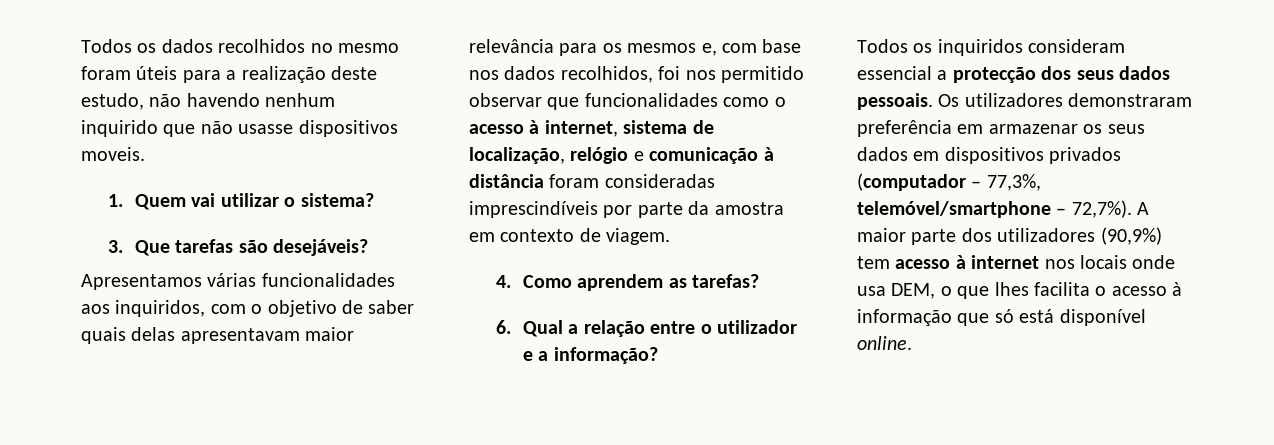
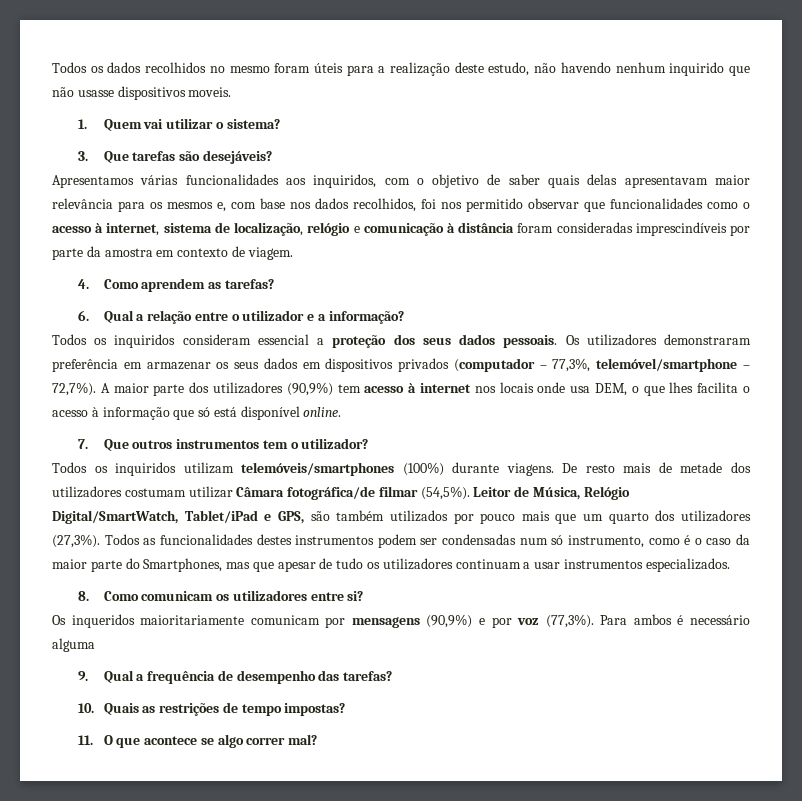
[952,67,1036,83] protecção -> [332,335,387,348] proteção
(912, 343) none -> [77,438,369,451] [52,462,752,476] [52,486,630,500] [52,510,751,524] [52,534,750,548] [52,558,730,572] [77,590,364,601] [52,614,750,628] [52,638,95,652] [77,670,393,684] [77,702,346,716] [77,734,318,748] // 7. Que outros instrumentos tem o utilizador? // Todos os inquiridos utilizam telemóveis/smartphones (100%) durante viagens. De resto mais de metade dos utilizadores costumam utilizar Câmara fotográfica/de filmar (54,5%). Leitor de Música, Relógio Digital/SmartWatch, Tablet/iPad e GPS, são também utilizados por pouco mais que um quarto dos utilizadores (27,3%). Todos as funcionalidades destes instrumentos podem ser condensadas num só instrumento, como é o caso da maior parte do Smartphones, mas que apesar de tudo os utilizadores continuam a usar instrumentos especializados. // 8. Como comunicam os utilizadores entre si? // Os inqueridos maioritariamente comunicam por mensagens (90,9%) e por voz (77,3%). Para ambos é necessário alguma // 9. Qual a frequência de desempenho das tarefas? // 10. Quais as restrições de tempo impostas? // 11. O que acontece se algo correr mal?

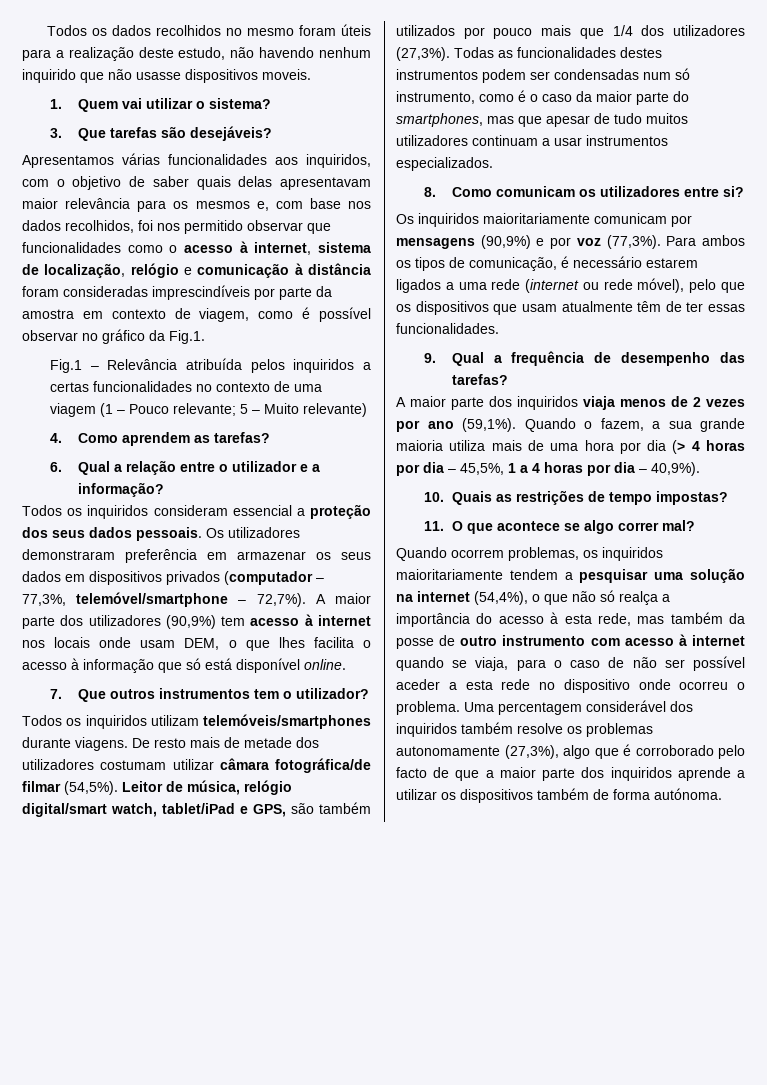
[247,247,293,260] viagem. -> [199,307,371,322] [22,329,205,344] [49,358,371,373] [49,381,322,392] [49,403,367,417] viagem, como é possível observar no gráfico da Fig.1. // Fig.1 – Relevância atribuída pelos inquiridos a certas funcionalidades no contexto de uma viagem (1 – Pouco relevante; 5 – Muito relevante)
[570,386,591,393] usa -> [140,640,176,648] usam
[402,462,444,476] (100%) -> (371, 721) none
[236,487,285,497] Câmara -> [219,758,269,770] câmara
[533,486,630,500] [52,510,258,524] Música, Relógio Digital/SmartWatch, Tablet/iPad -> [187,780,292,795] [22,803,235,817] música, relógio digital/smart watch, tablet/iPad
[583,512,649,524] um quarto -> [612,25,633,36] 1/4
[104,534,140,545] Todos -> [454,47,494,58] Todas
[143,558,223,572] Smartphones, -> [396,113,483,127] smartphones,
[367,562,381,569] os -> [646,113,688,124] muitos
[71,614,135,628] inqueridos -> [418,213,479,227] inquiridos
[677,615,750,625] [52,638,95,652] é necessário alguma -> [396,256,698,271] [396,278,745,293] [396,301,745,315] [396,323,499,334] os tipos de comunicação, é necessário estarem ligados a uma rede (internet ou rede móvel), pelo que os dispositivos que usam atualmente têm de ter essas funcionalidades.
(393, 676) none -> [396,396,745,410] [396,418,745,432] [396,440,745,454] [396,462,700,476] // A maior parte dos inquiridos viaja menos de 2 vezes por ano (59,1%). Quando o fazem, a sua grande maioria utiliza mais de uma hora por dia (> 4 horas por dia – 45,5%, 1 a 4 horas por dia – 40,9%).
(318, 739) none -> [396,547,663,561] [396,568,745,583] [396,590,670,605] [396,612,745,627] [396,634,745,649] [396,656,745,671] [396,679,745,693] [396,700,693,715] [396,722,653,737] [396,744,745,759] [396,767,745,781] [396,788,722,803] // Quando ocorrem problemas, os inquiridos maioritariamente tendem a pesquisar uma solução na internet (54,4%), o que não só realça a importância do acesso à esta rede, mas também da posse de outro instrumento com acesso à internet quando se viaja, para o caso de não ser possível aceder a esta rede no dispositivo onde ocorreu o problema. Uma percentagem considerável dos inquiridos também resolve os problemas autonomamente (27,3%), algo que é corroborado pelo facto de que a maior parte dos inquiridos aprende a utilizar os dispositivos também de forma autónoma.

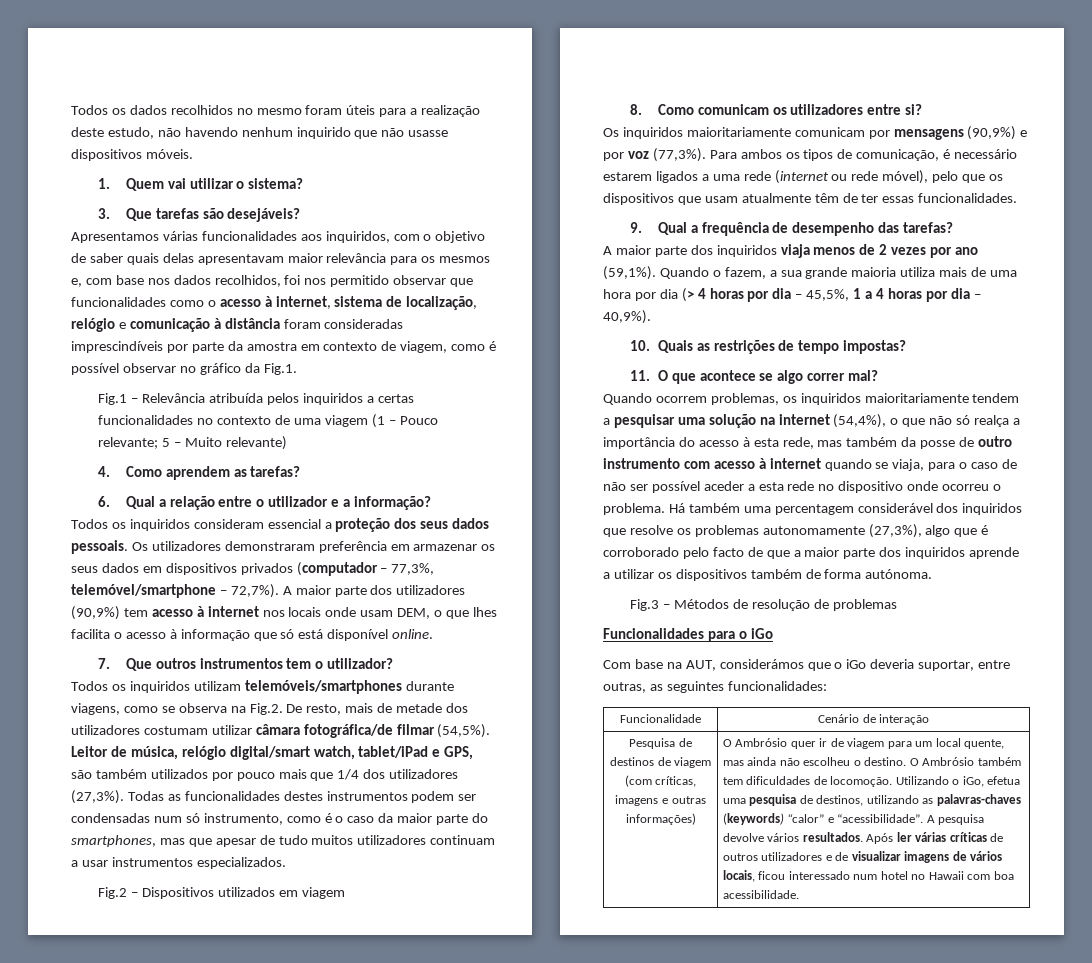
[262,69,311,80] moveis. -> [145,149,193,159] móveis.
[75,737,186,751] viagens. De resto -> [71,703,342,715] viagens, como se observa na Fig.2. De resto,
(493, 164) none -> [98,887,345,899] // Fig.2 – Dispositivos utilizados em viagem
[464,702,494,712] Uma -> [668,503,771,513] Há também uma
[461,722,513,734] também -> [603,528,626,537] que
(722, 794) none -> [630,599,897,611] [603,628,773,642] [603,659,1011,671] [603,681,827,693] [620,714,701,723] [817,714,930,725] [629,738,692,749] [609,757,712,768] [624,775,697,787] [615,795,706,806] [625,813,696,825] [722,738,1005,749] [722,757,1021,766] [722,776,1021,787] [722,794,1021,806] [722,813,985,825] [722,832,1004,844] [722,851,1003,863] [722,870,1014,882] [722,890,799,899] // Fig.3 – Métodos de resolução de problemas // Funcionalidades para o iGo // Com base na AUT, considerámos que o iGo deveria suportar, entre outras, as seguintes funcionalidades: // Funcionalidade | Cenário de interação // Pesquisa de destinos de viagem (com críticas, imagens e outras informações) | O Ambrósio quer ir de viagem para um local quente, mas ainda não escolheu o destino. O Ambrósio também tem dificuldades de locomoção. Utilizando o iGo, efetua uma pesquisa de destinos, utilizando as palavras-chaves (keywords) “calor” e “acessibilidade”. A pesquisa devolve vários resultados. Após ler várias críticas de outros utilizadores e de visualizar imagens de vários locais, ficou interessado num hotel no Hawaii com boa acessibilidade.

